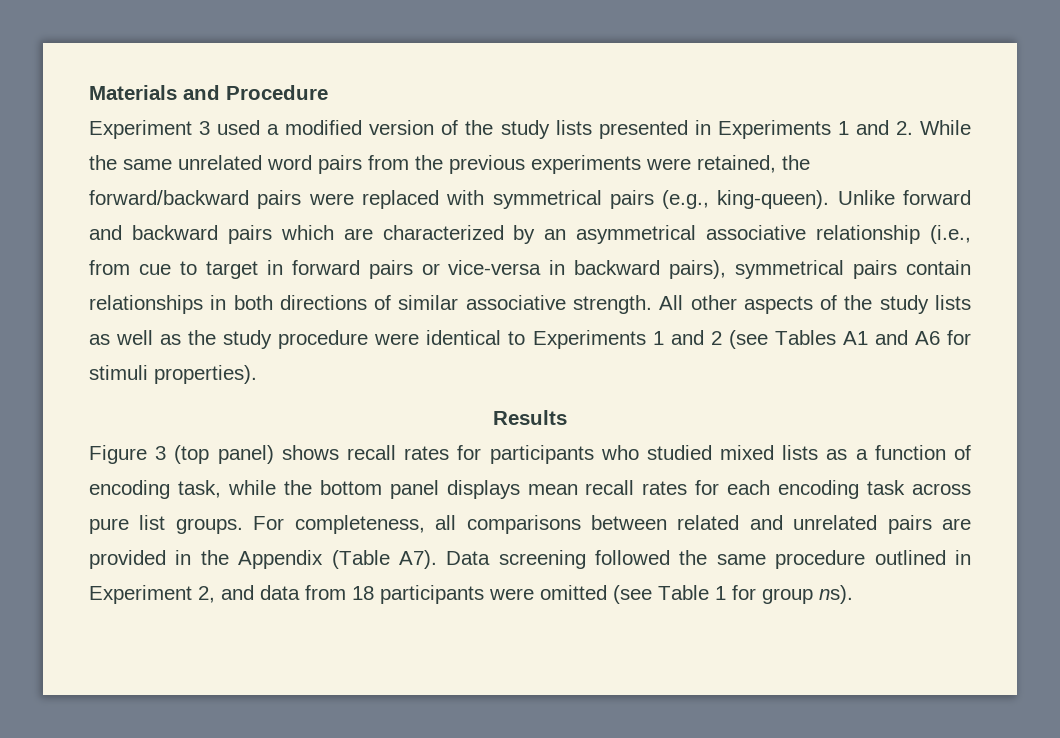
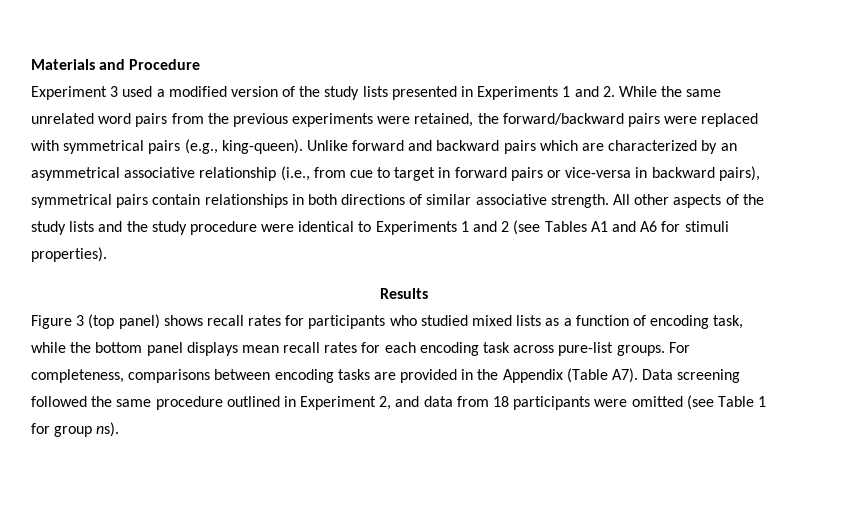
[89,330,182,345] as well as -> [98,221,123,232] and
[89,515,166,534] pure list -> [558,342,614,356] pure-list
[435,515,457,530] all -> (124, 376) none
[677,515,932,534] related and unrelated pairs -> [274,369,370,383] encoding tasks

